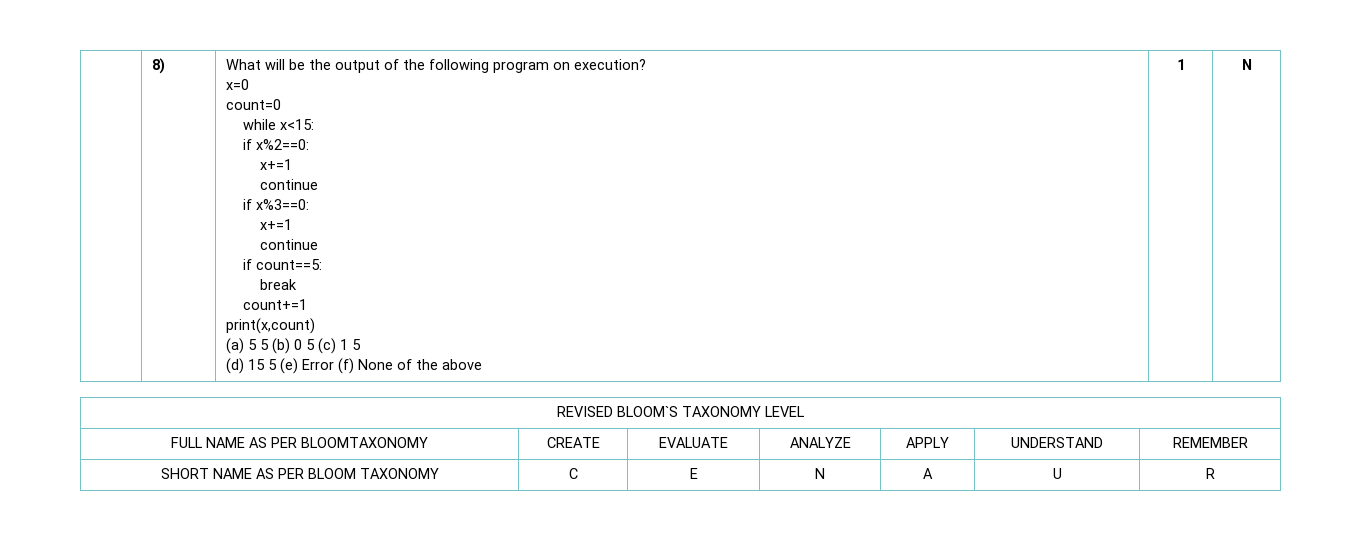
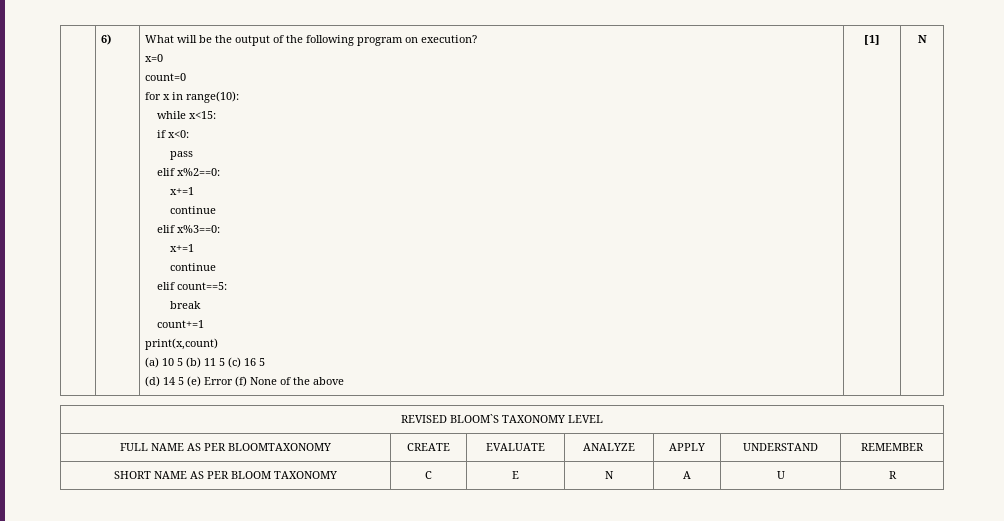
[152,58,166,74] | 8) -> [100,34,111,45] | 6)
(282, 104) none -> [144,91,239,103] // for x in range(10):
(252, 144) none -> [168,130,190,138] [169,151,193,160] [157,168,176,176] x<0: // pass // elif
[242,199,252,210] if -> [157,225,176,233] elif
[242,259,252,270] if -> [157,282,176,290] elif
[248,339,258,350] 5 -> [161,358,174,366] 10
[294,339,303,350] 0 -> [203,358,216,366] 11
[340,339,349,350] 1 -> [243,358,256,366] 16
[248,359,266,370] 15 -> [162,377,175,385] 14
[1176,59,1185,70] 1 -> [864,35,880,45] [1]

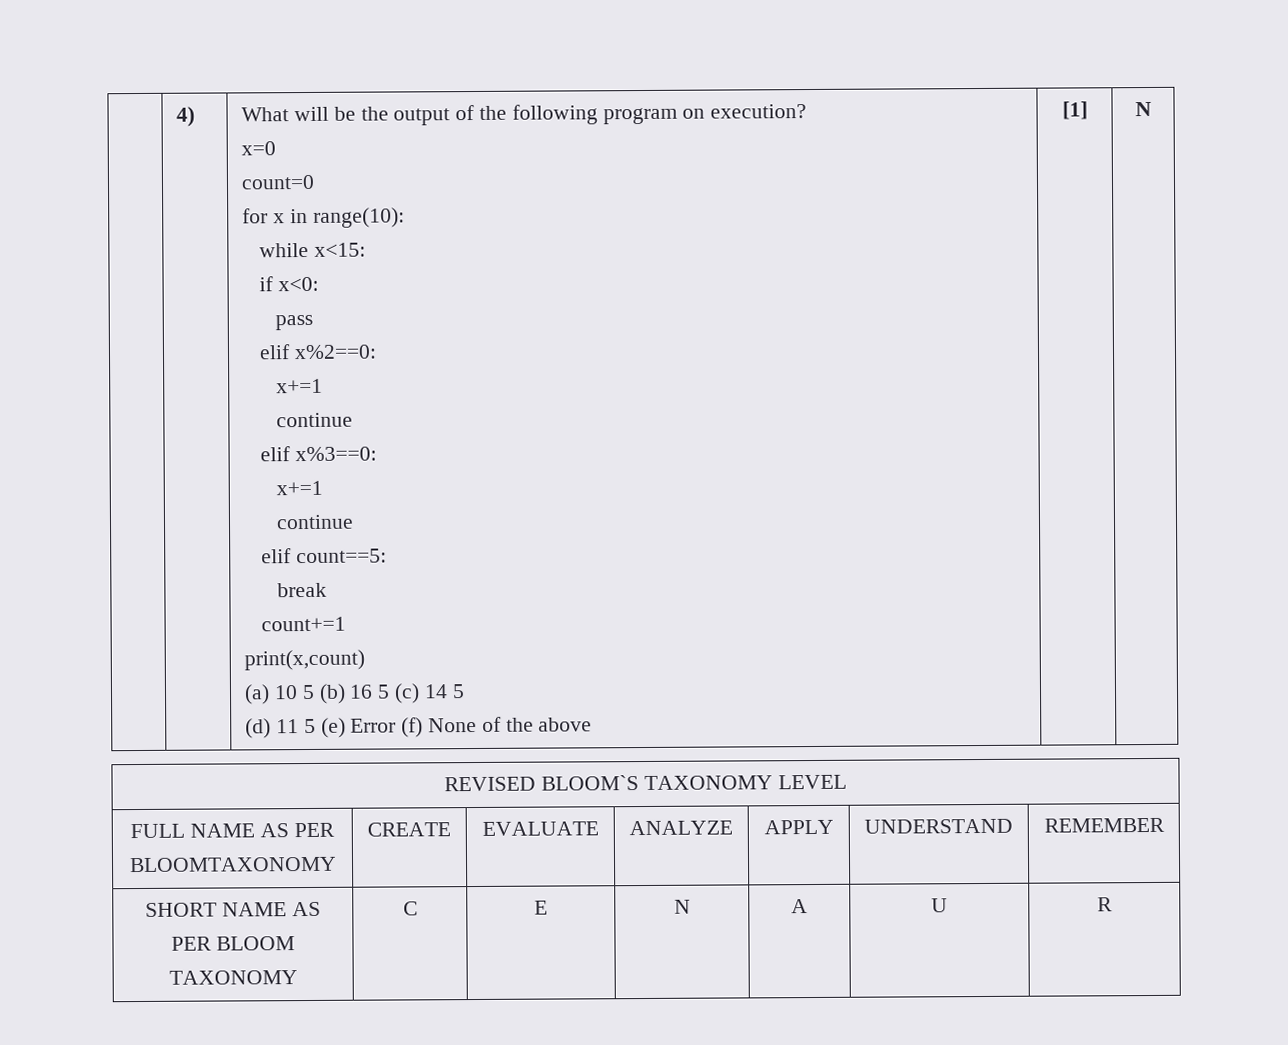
[100,34,111,45] | 6) -> [176,106,196,127] | 4)
[203,358,216,366] 11 -> [349,684,374,699] 16
[243,358,256,366] 16 -> [423,684,448,699] 14
[162,377,175,385] 14 -> [276,719,300,734] 11

